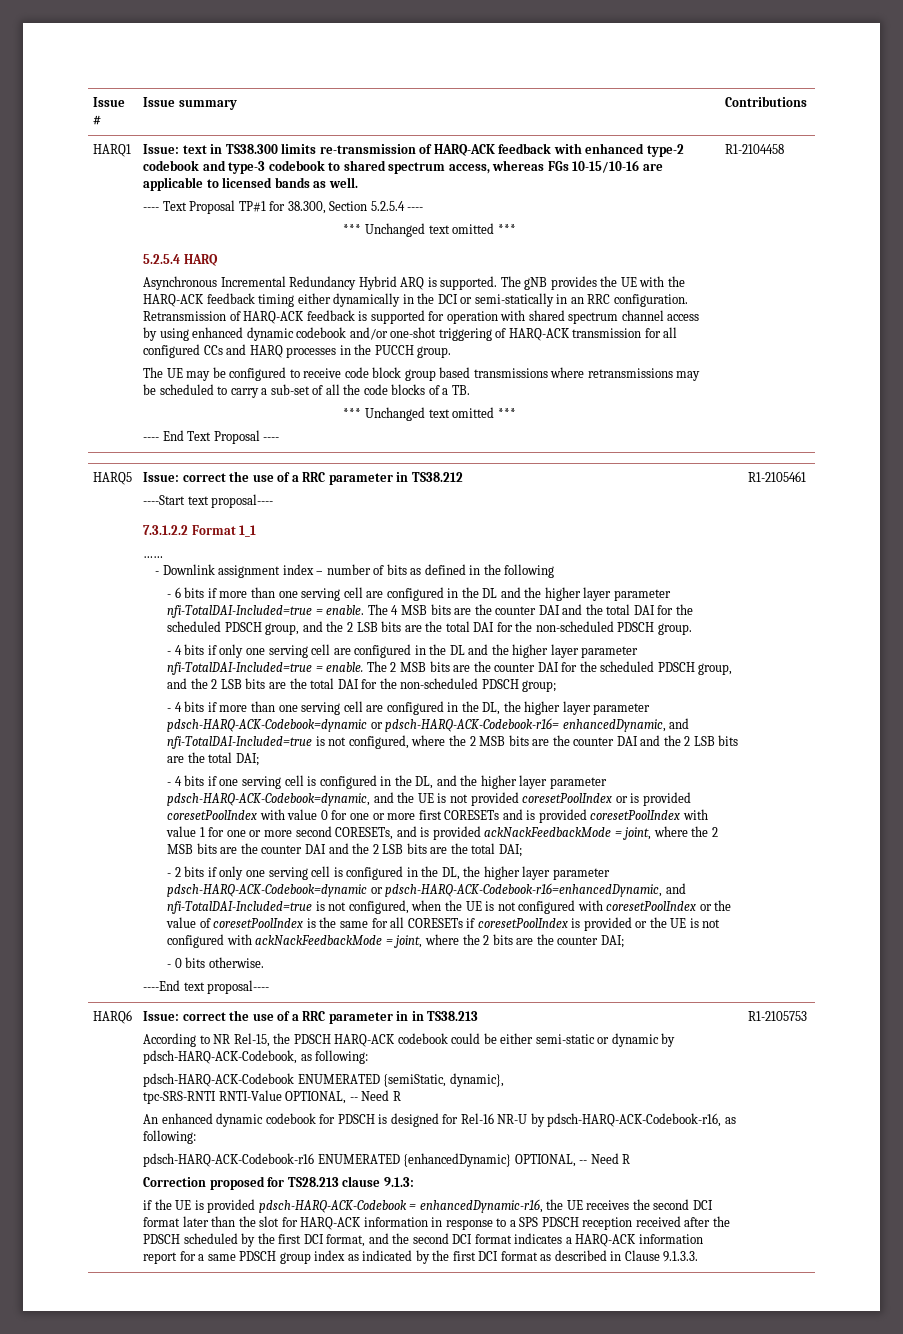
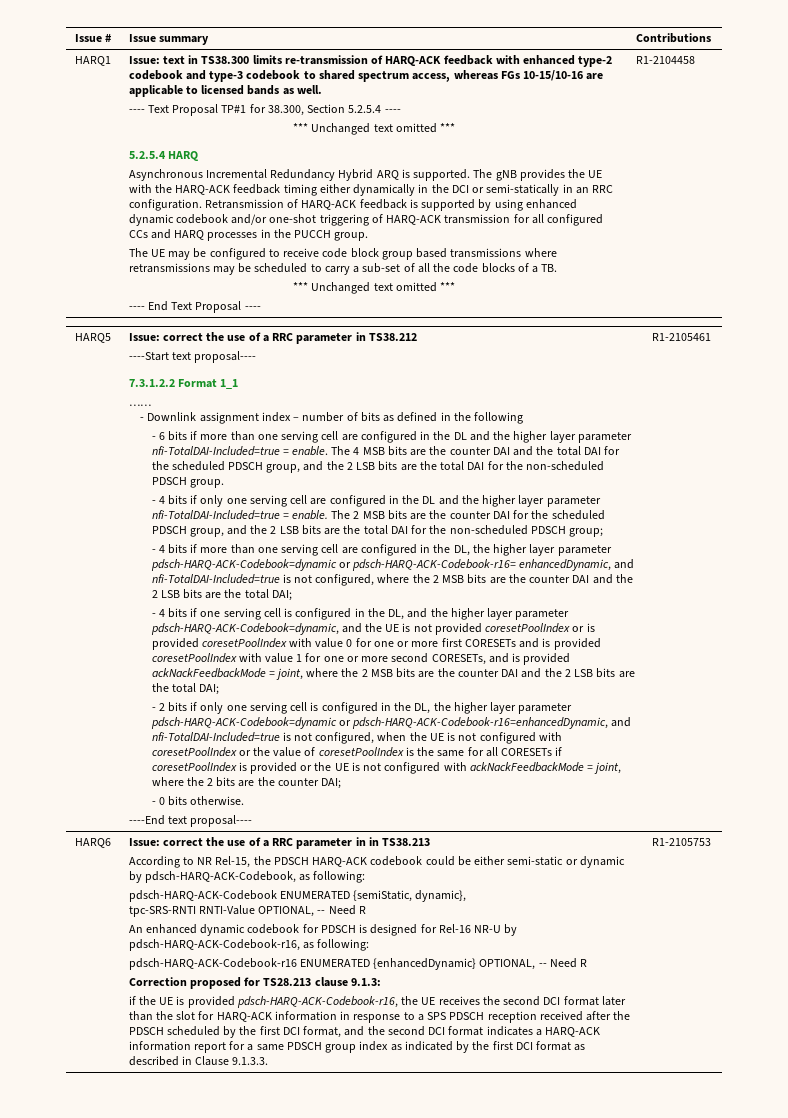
[428,310,700,324] for operation with shared spectrum channel access -> (476, 205) none
[258,1199,543,1213] pdsch-HARQ-ACK-Codebook = enhancedDynamic-r16, -> [236,996,398,1008] pdsch-HARQ-ACK-Codebook-r16,

